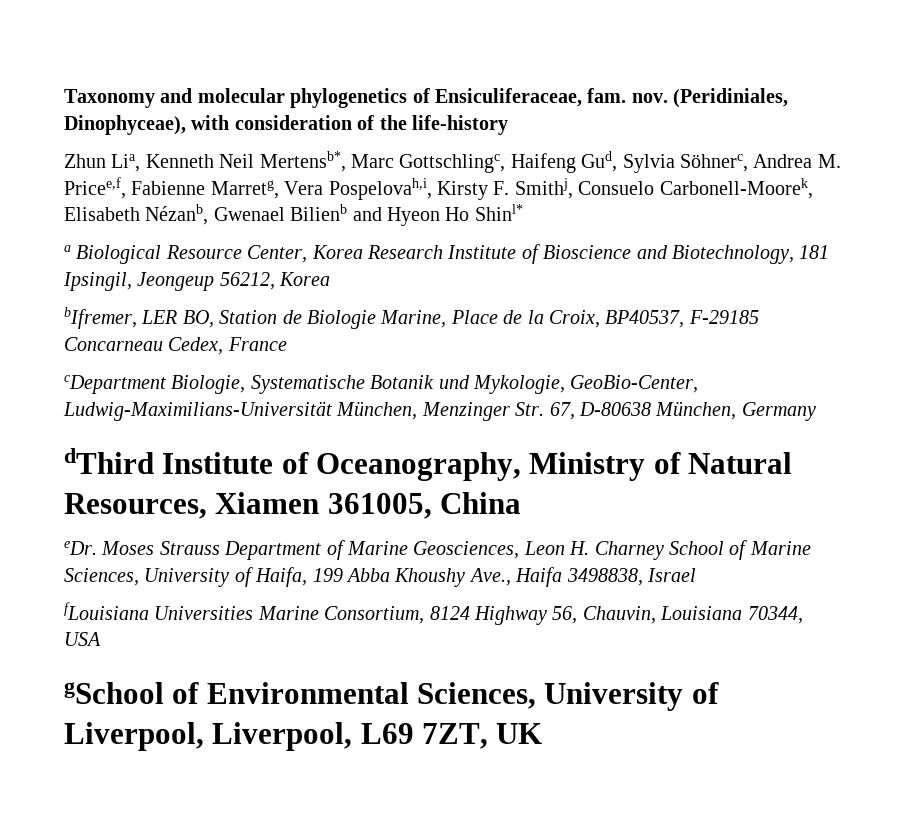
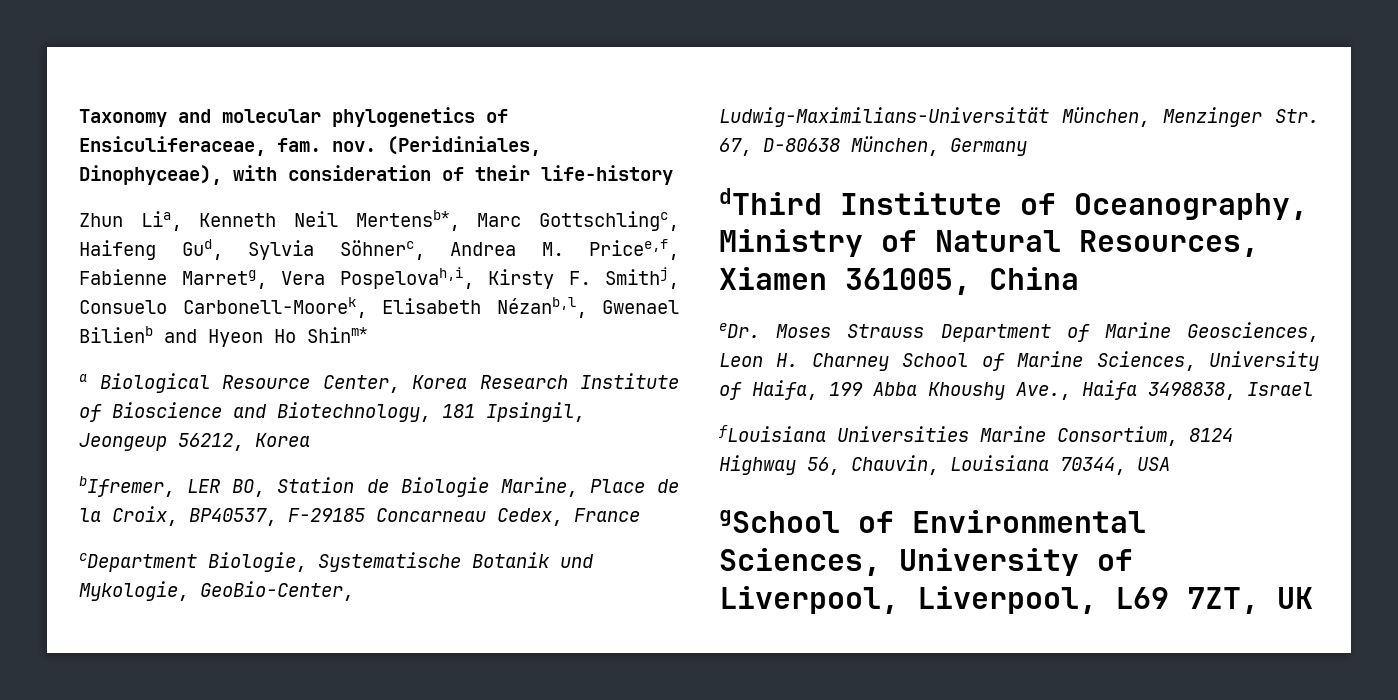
[379,115,407,130] the -> [475,165,530,181] their
[145,204,209,225] Nézanb, -> [496,297,587,318] Nézanb,l,
[474,204,523,221] Shinl* -> [307,327,367,343] Shinm*

